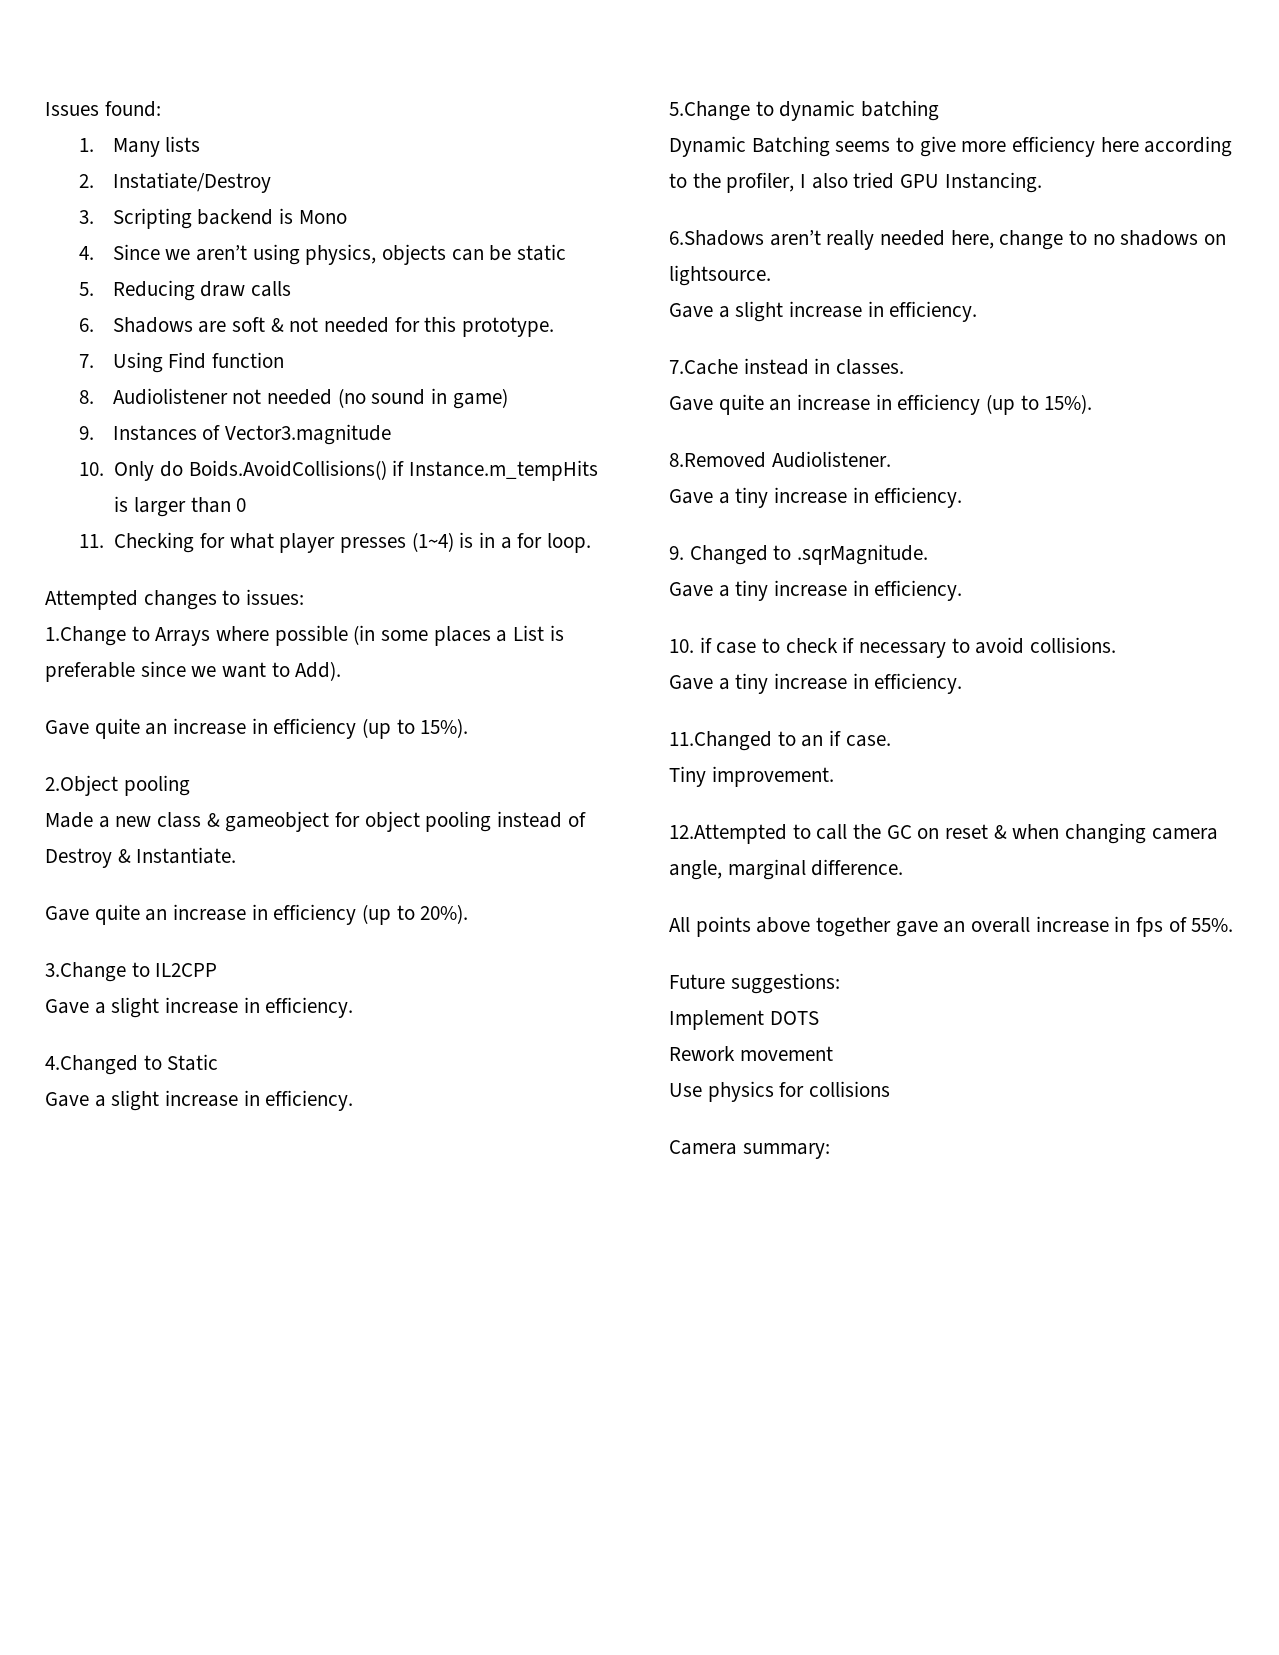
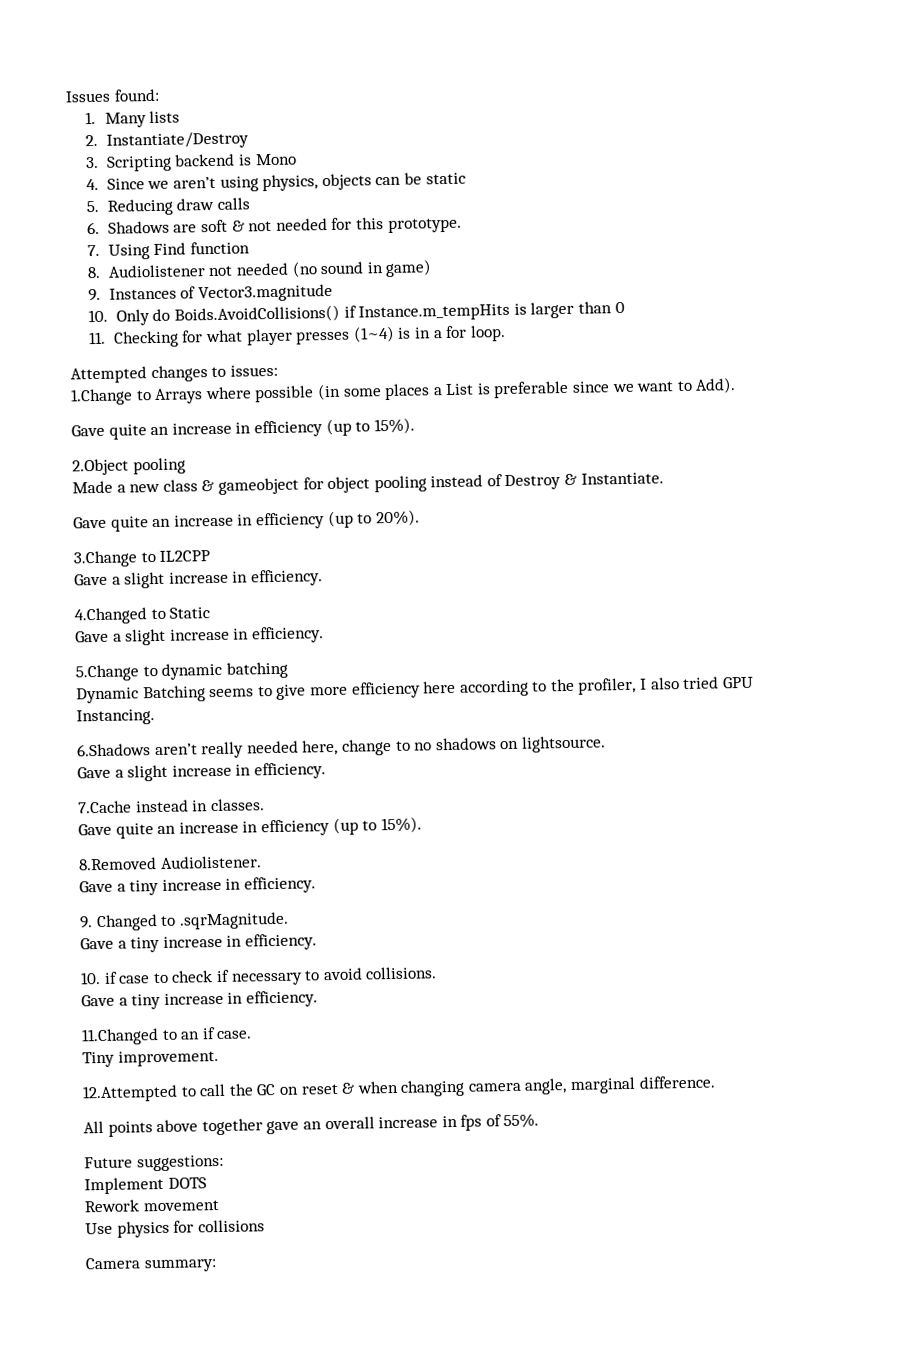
[112,172,271,193] Instatiate/Destroy -> [105,131,249,150] Instantiate/Destroy

